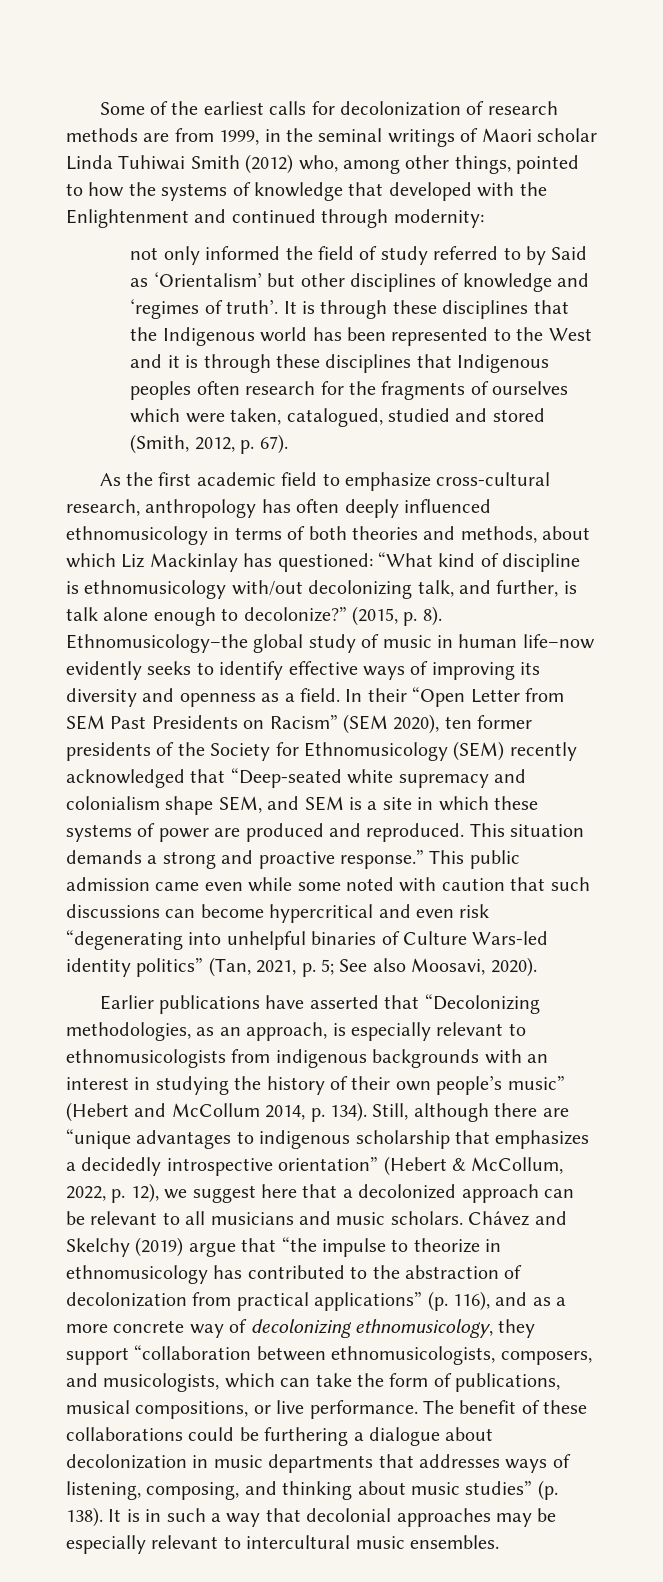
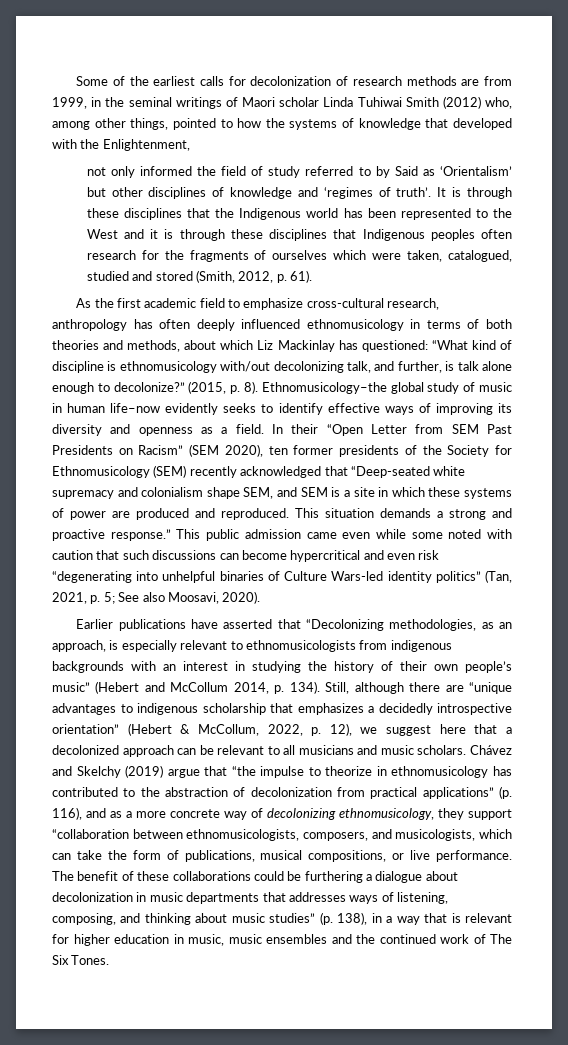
[66,209,484,228] Enlightenment and continued through modernity: -> [102,139,190,151] Enlightenment,
[259,434,288,454] 67). -> [290,270,313,283] 61).
[66,1507,557,1527] [66,1535,499,1554] 138). It is in such a way that decolonial approaches may be especially relevant to intercultural music ensembles. -> [337,912,512,925] [52,934,512,946] [52,955,110,965] 138), in a way that is relevant for higher education in music, music ensembles and the continued work of The Six Tones.

